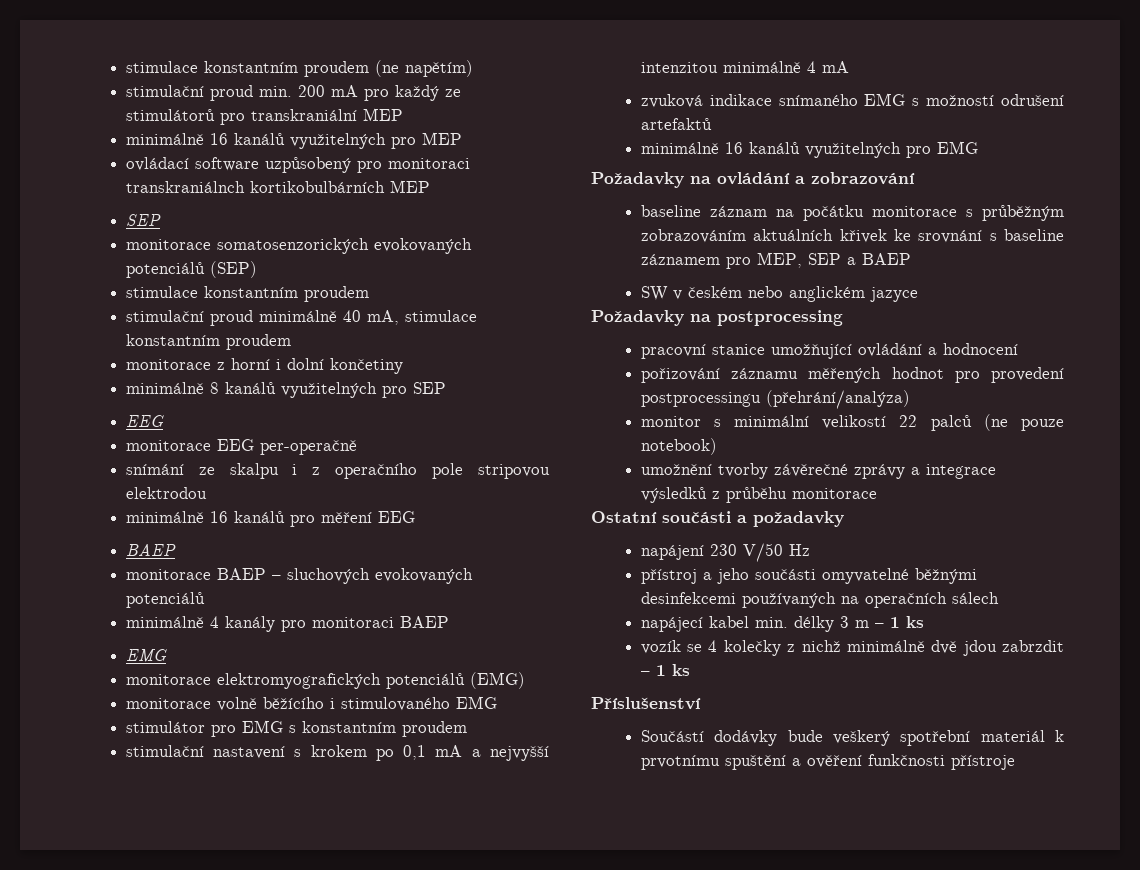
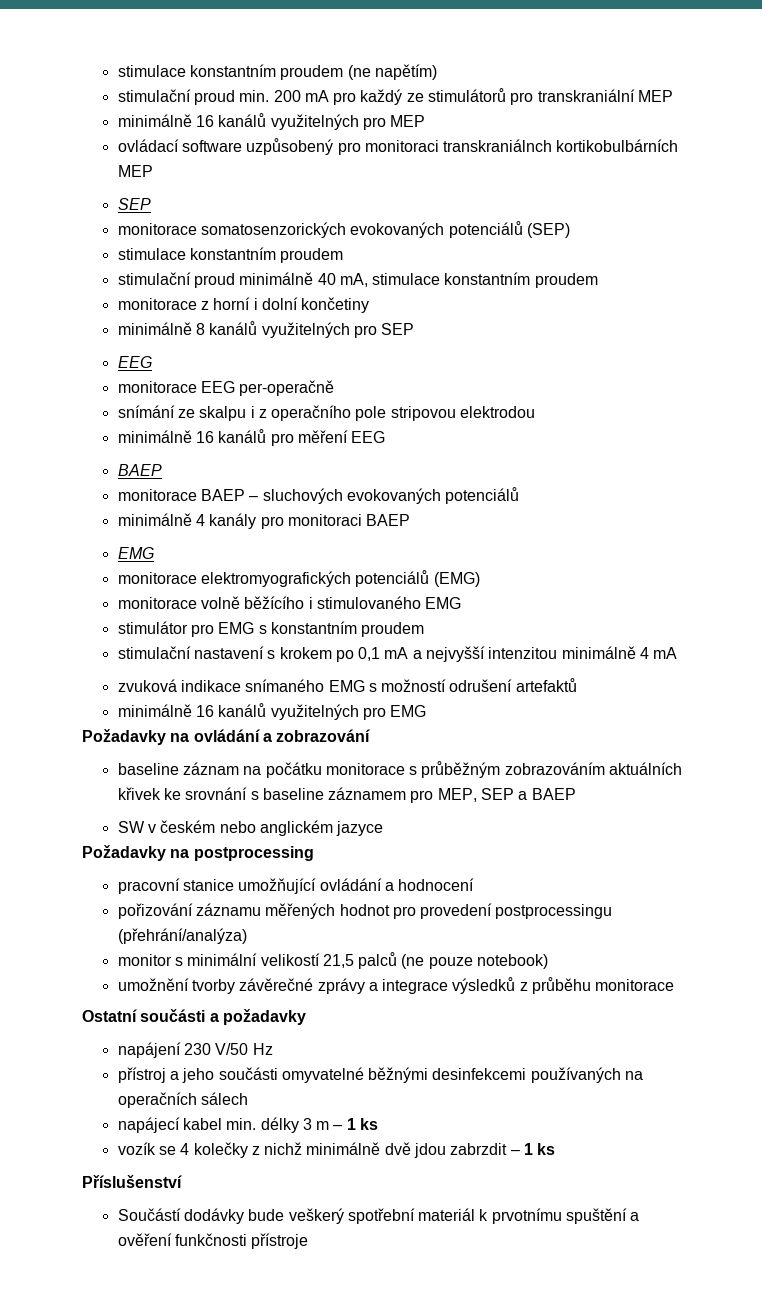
[899,415,918,427] 22 -> [322,954,354,968] 21,5

